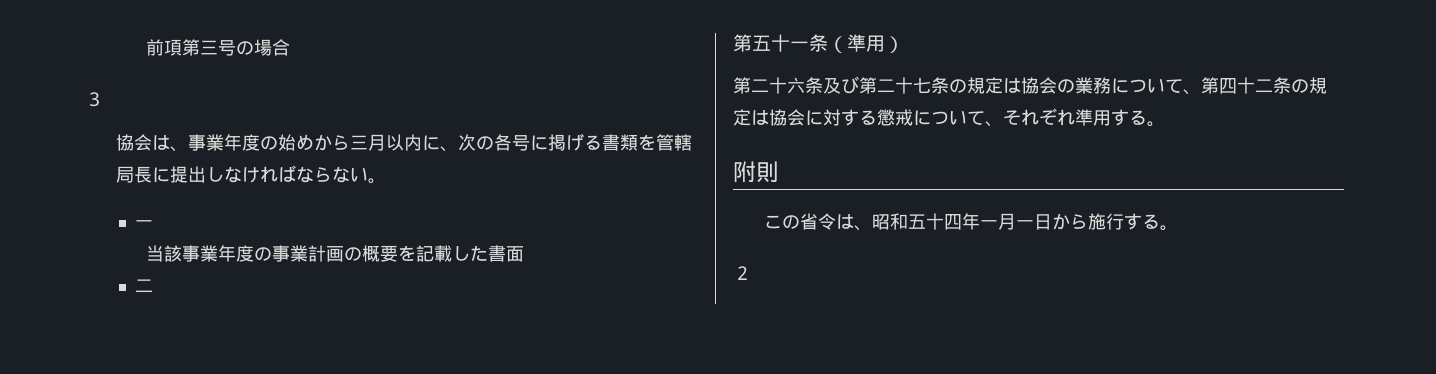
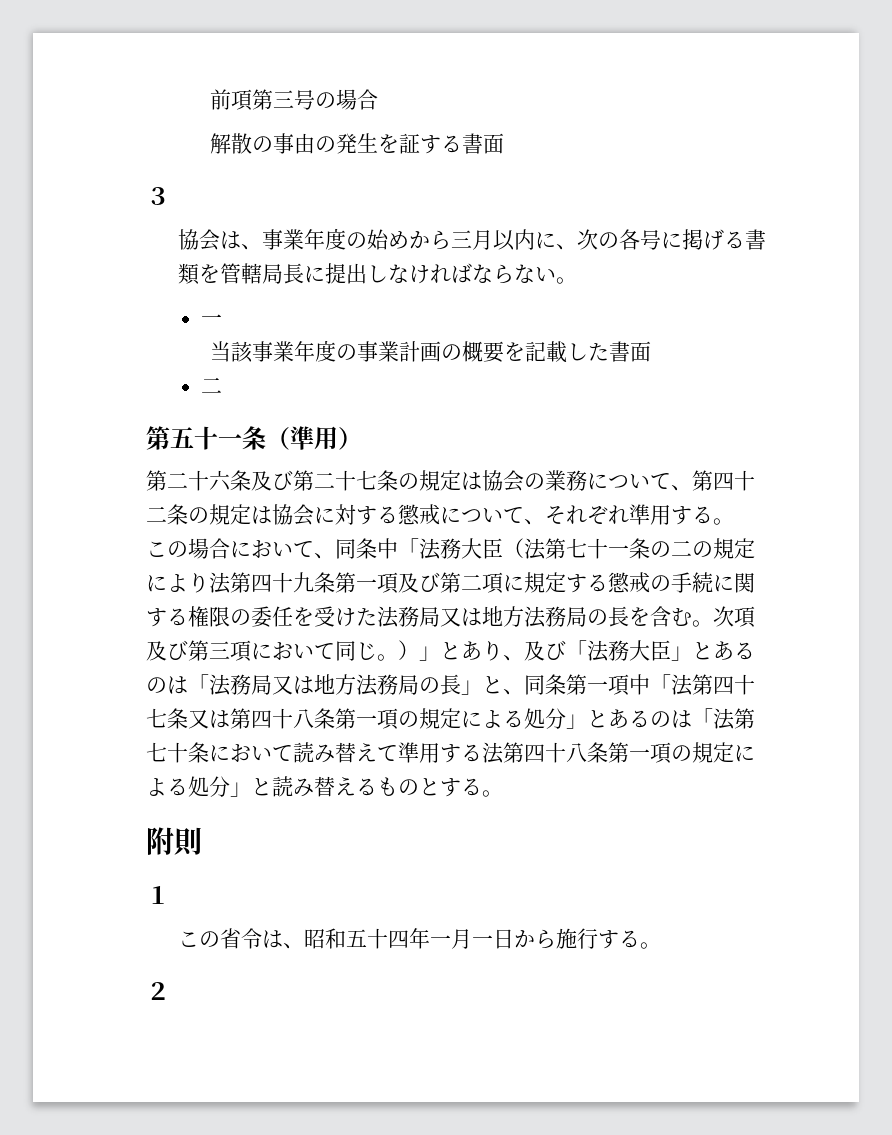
(291, 47) none -> [209,133,504,154] // 解散の事由の発生を証する書面
(1165, 124) none -> [146,538,755,560] [146,572,755,594] [146,606,755,628] [146,640,755,662] [146,674,755,696] [146,708,755,730] [146,742,755,764] [146,776,503,797] // この場合において、同条中「法務大臣（法第七十一条の二の規定により法第四十九条第一項及び第二項に規定する懲戒の手続に関する権限の委任を受けた法務局又は地方法務局の長を含む。次項及び第三項において同じ。）」とあり、及び「法務大臣」とあるのは「法務局又は地方法務局の長」と、同条第一項中「法第四十七条又は第四十八条第一項の規定による処分」とあるのは「法第七十条において読み替えて準用する法第四十八条第一項の規定による処分」と読み替えるものとする。
(779, 172) none -> [146,886,170,904] // １

